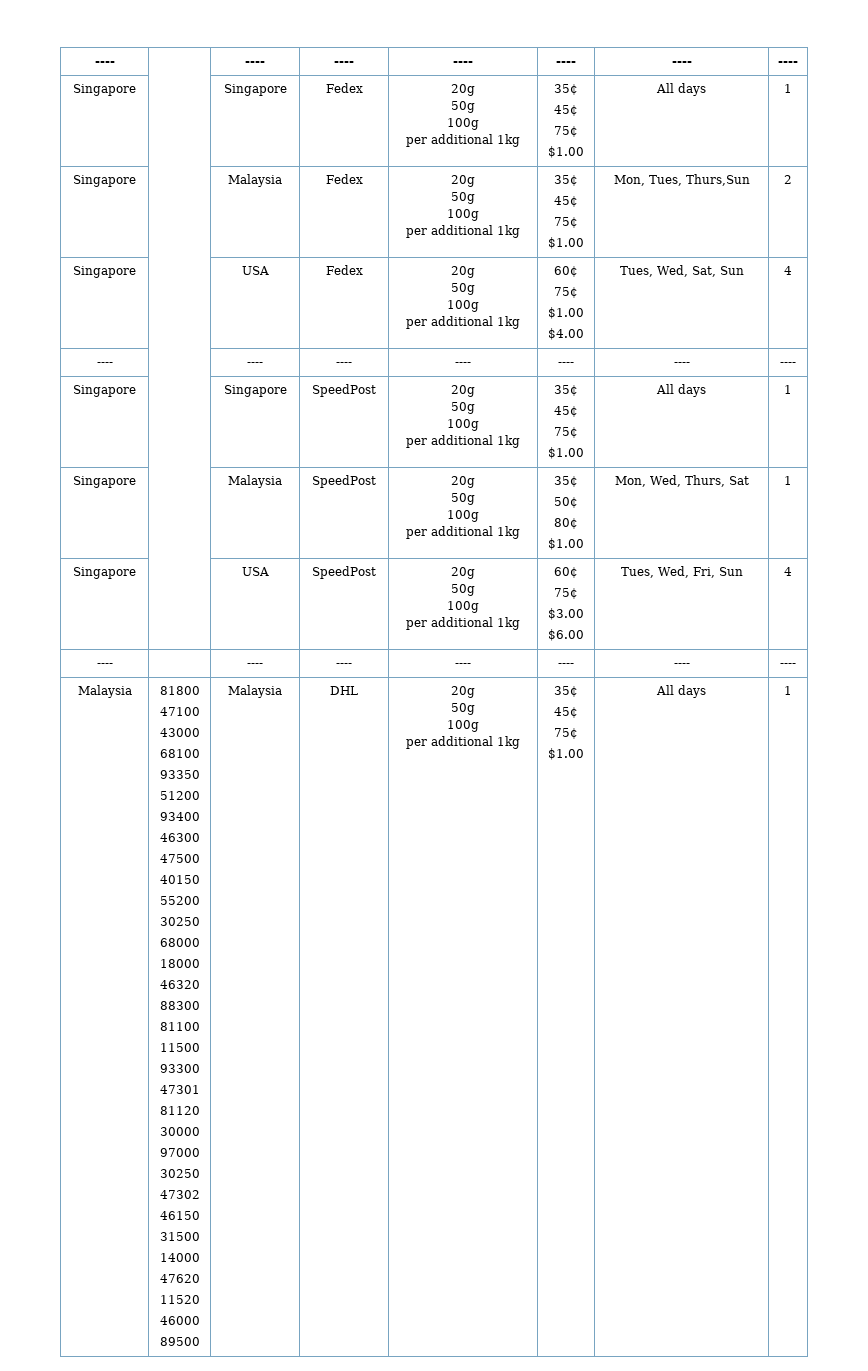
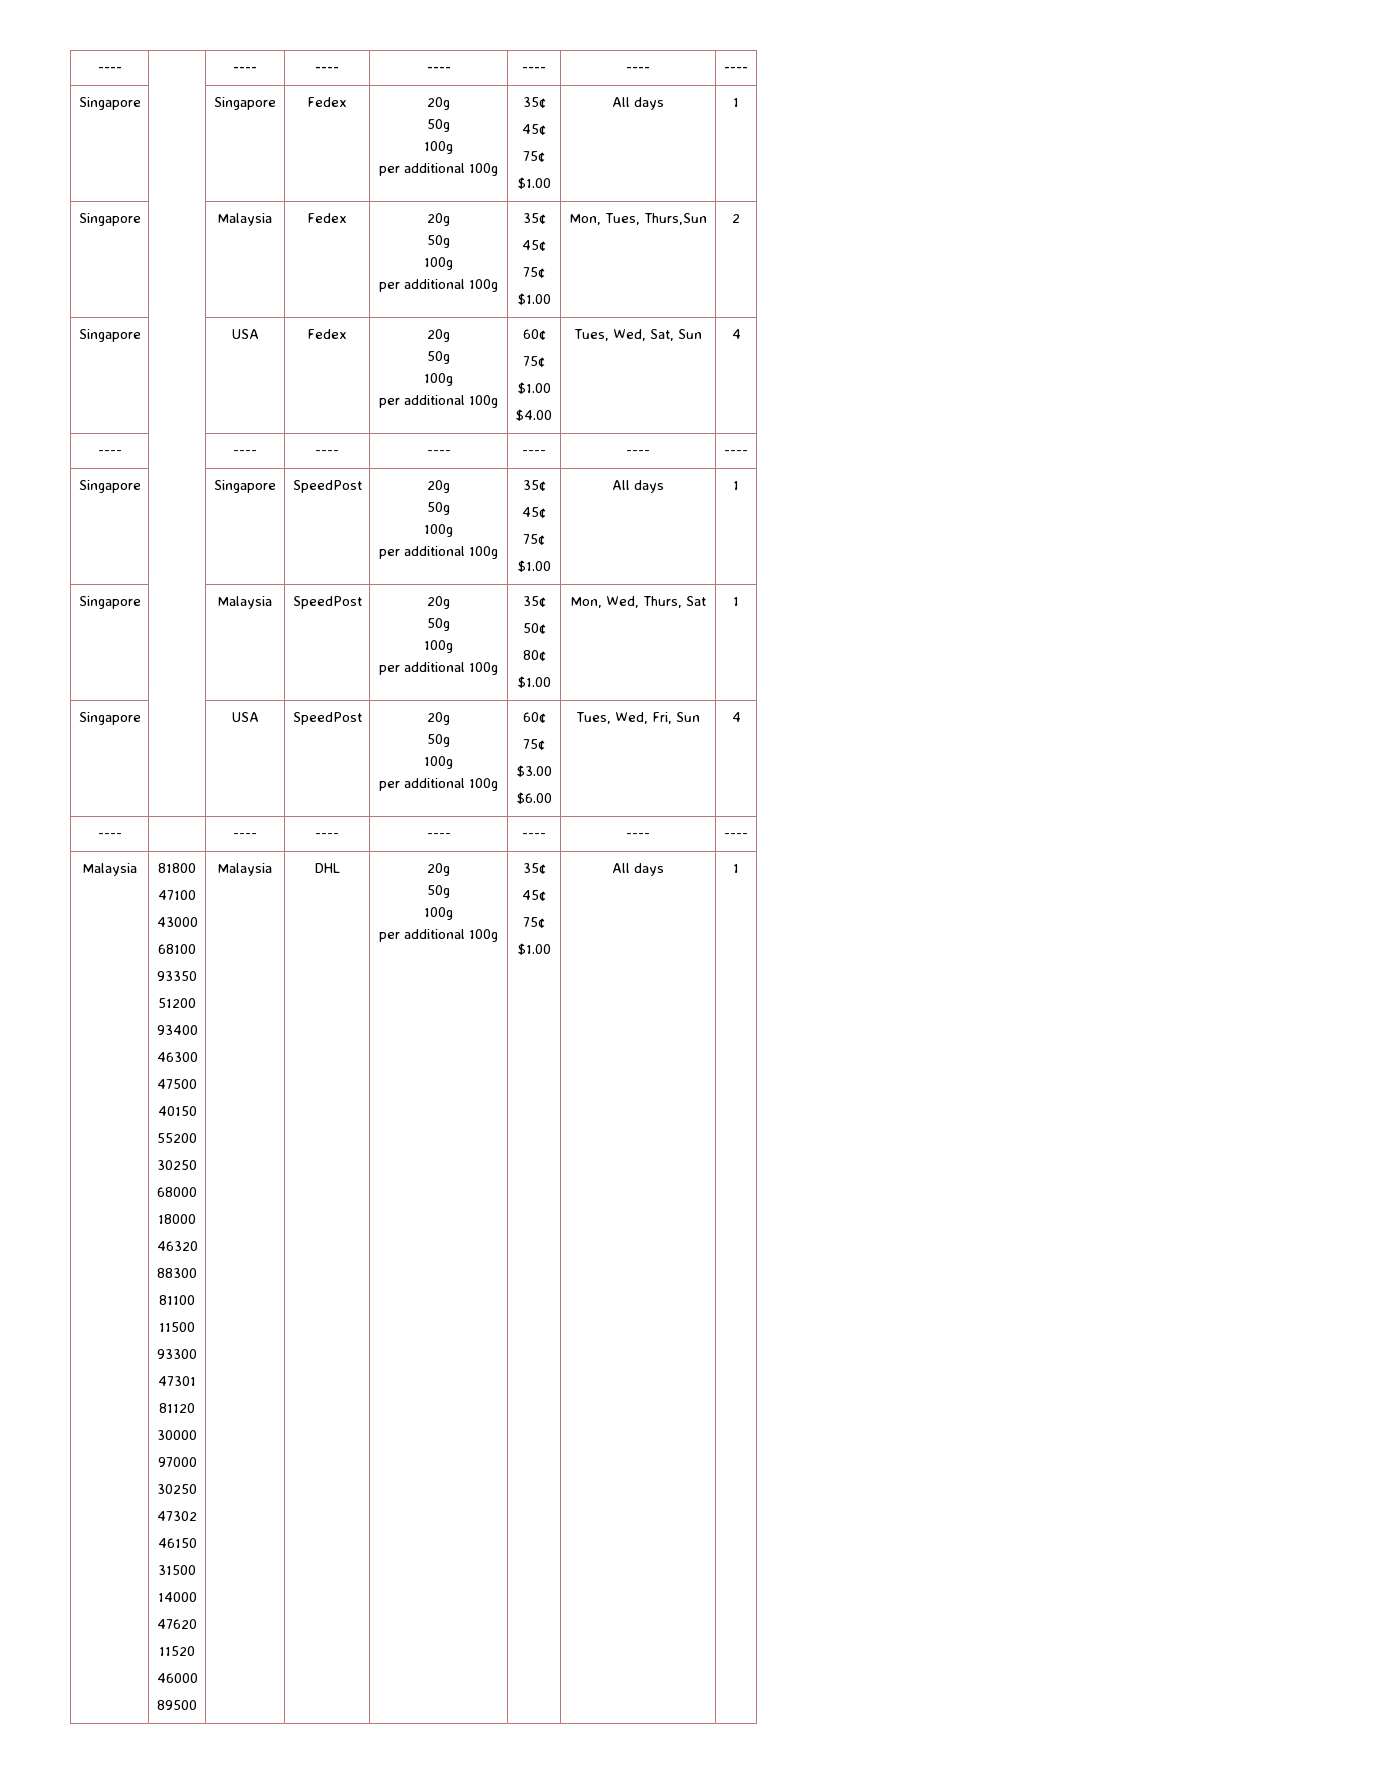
[497,134,520,147] 1kg -> [469,163,498,176] 100g
[497,225,520,238] 1kg -> [469,279,498,292] 100g
[497,316,520,329] 1kg -> [469,395,498,408] 100g
[497,435,520,448] 1kg -> [469,546,498,559] 100g
[497,526,520,539] 1kg -> [469,662,498,675] 100g
[497,617,520,630] 1kg -> [469,778,498,791] 100g
[497,736,520,749] 1kg -> [469,929,498,942] 100g

